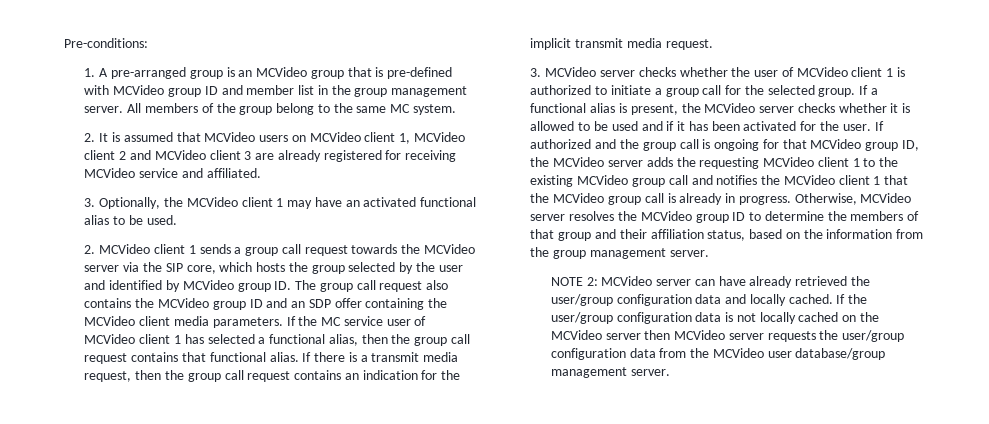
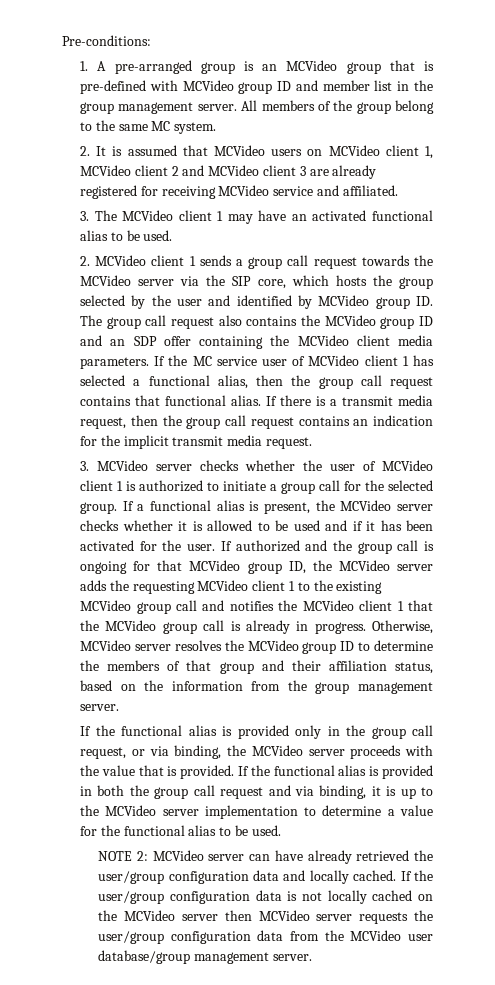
[99,197,183,209] Optionally, the -> [94,210,117,221] The
(709, 253) none -> [80,725,433,739] [80,745,433,759] [80,765,433,779] [80,785,433,799] [80,805,433,819] [80,825,281,836] // If the functional alias is provided only in the group call request, or via binding, the MCVideo server proceeds with the value that is provided. If the functional alias is provided in both the group call request and via binding, it is up to the MCVideo server implementation to determine a value for the functional alias to be used.

